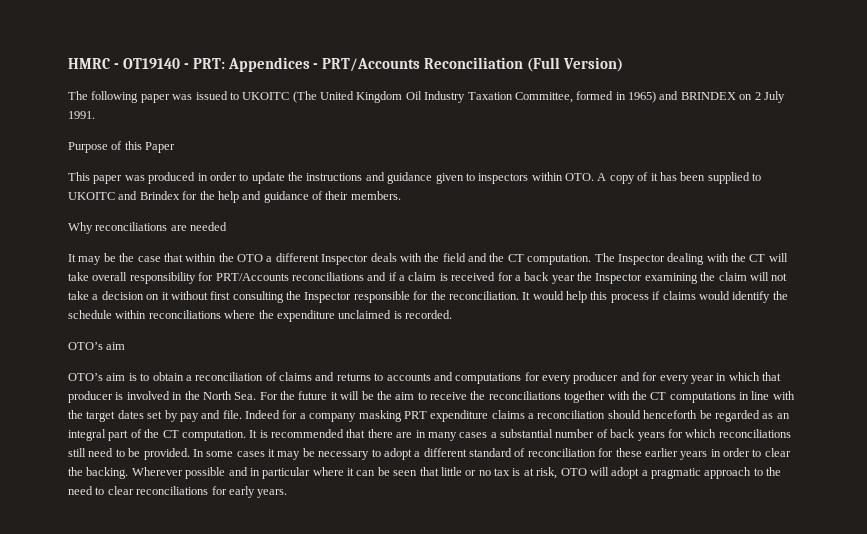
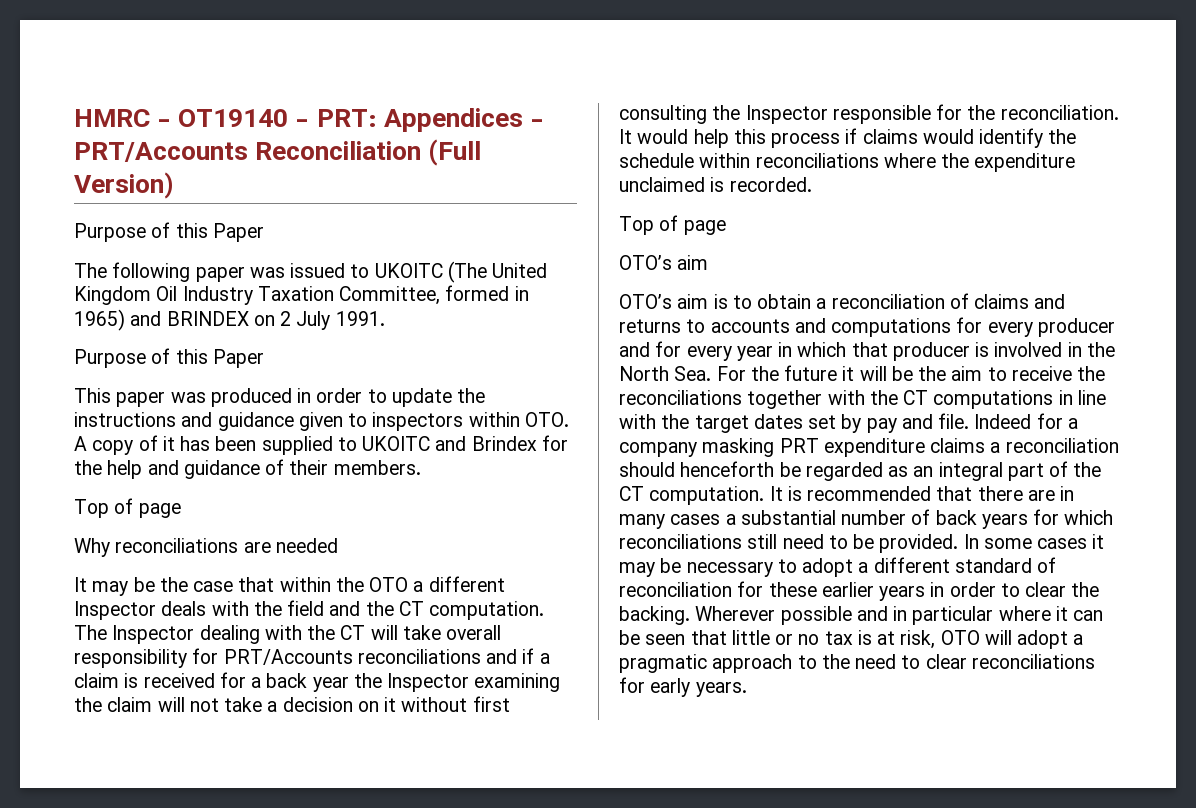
(624, 64) none -> [74,222,264,242] // Purpose of this Paper
(401, 195) none -> [74,498,181,518] // Top of page
(452, 314) none -> [619,215,726,235] // Top of page

